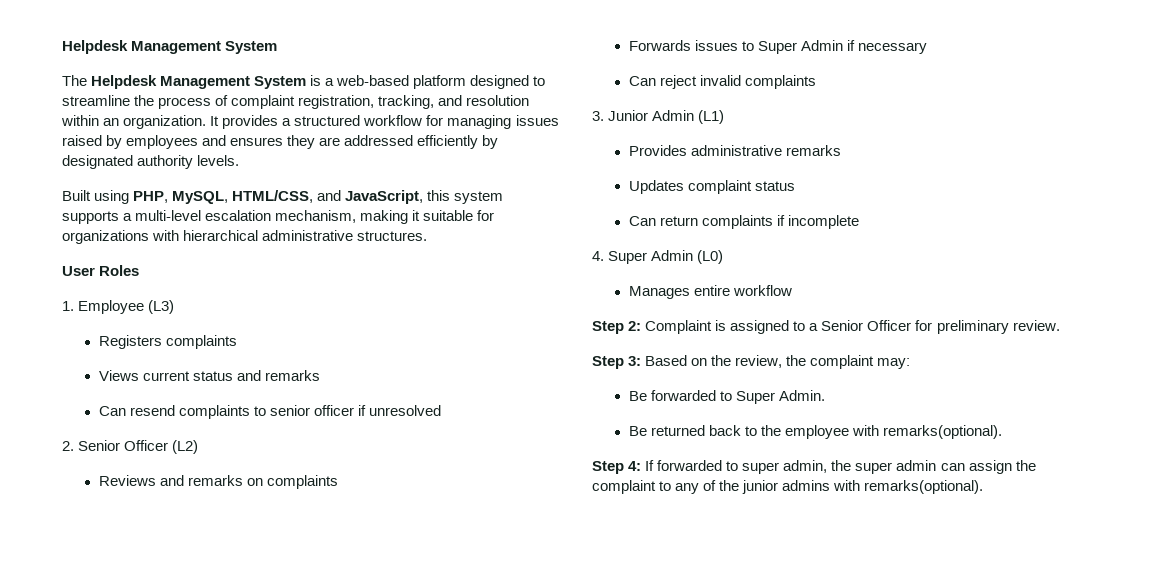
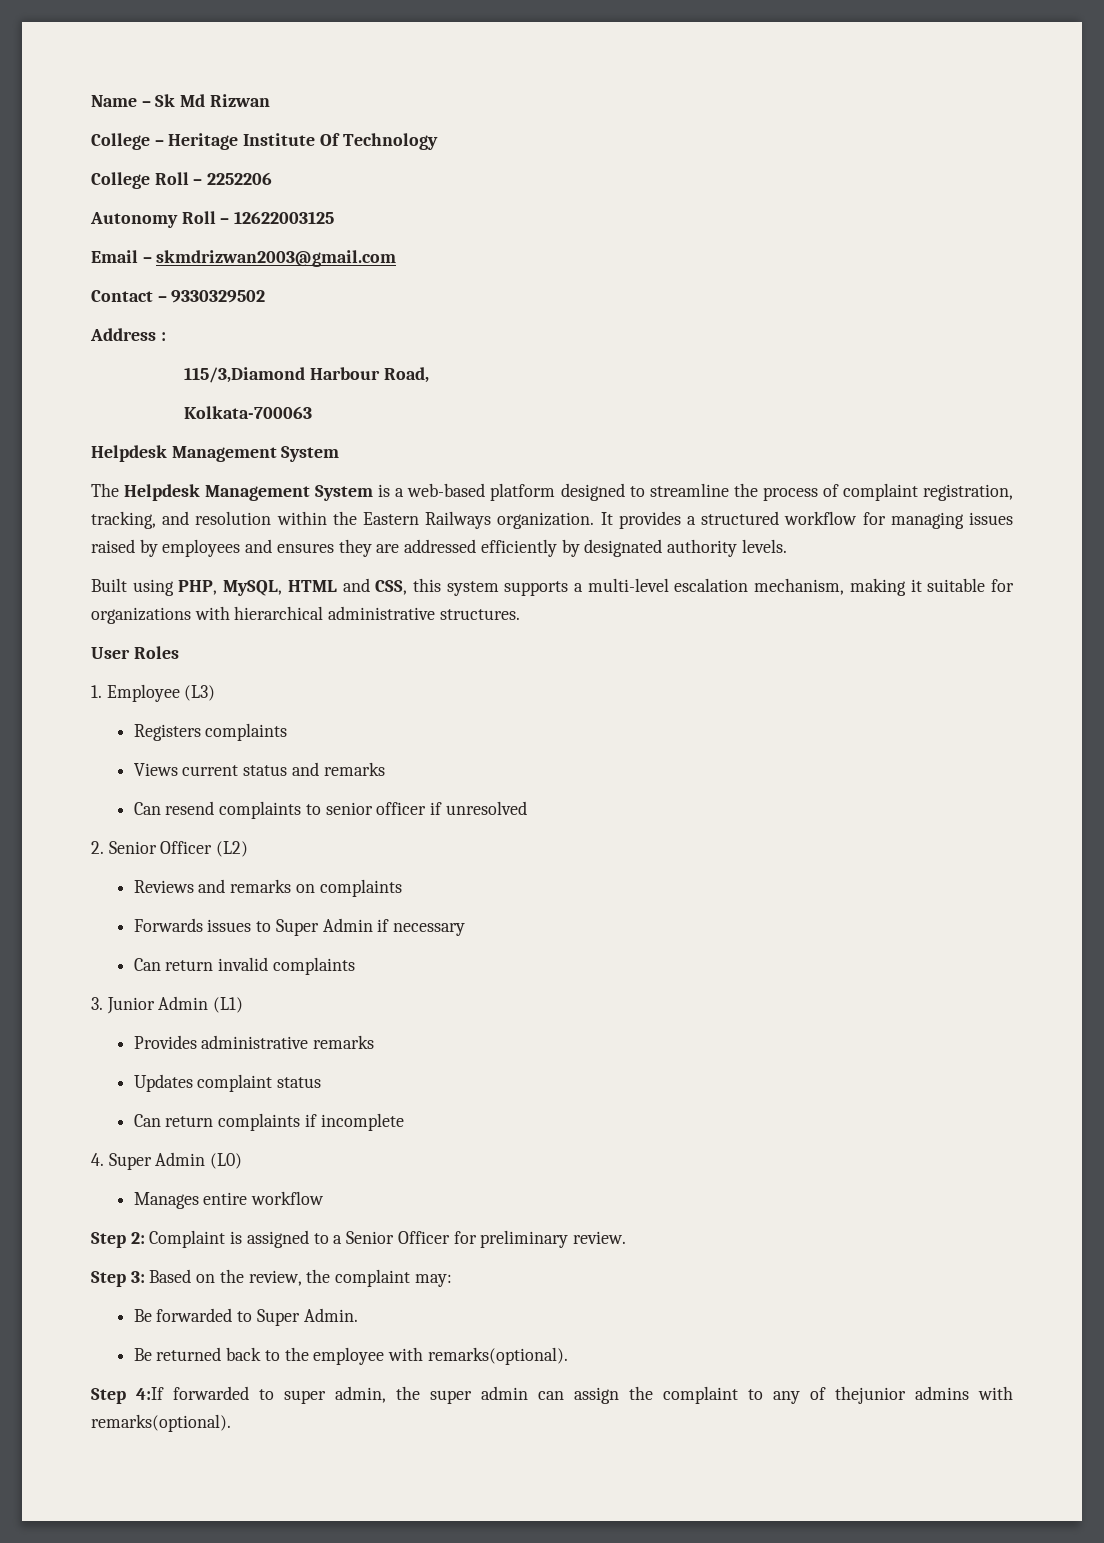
(62, 47) none -> [91,94,270,107] [91,133,438,150] [91,172,273,189] [90,211,335,228] [91,250,397,267] [91,290,266,303] [90,328,166,341] [184,367,429,383] [184,406,313,419] Name – Sk Md Rizwan // College – Heritage Institute Of Technology // College Roll – 2252206 // Autonomy Roll – 12622003125 // Email – skmdrizwan2003@gmail.com // Contact – 9330329502 // Address : // 115/3,Diamond Harbour Road, // Kolkata-700063 //
[103,118,120,126] an -> [332,511,492,529] the Eastern Railways
[232,190,424,204] HTML/CSS, and JavaScript, -> [287,578,408,595] HTML and CSS,
[659,75,697,89] reject -> [165,960,214,971] return
[628,460,655,471] 4: If -> [136,1387,164,1400] 4:If
[719,480,779,494] the junior -> [835,1386,906,1404] thejunior

